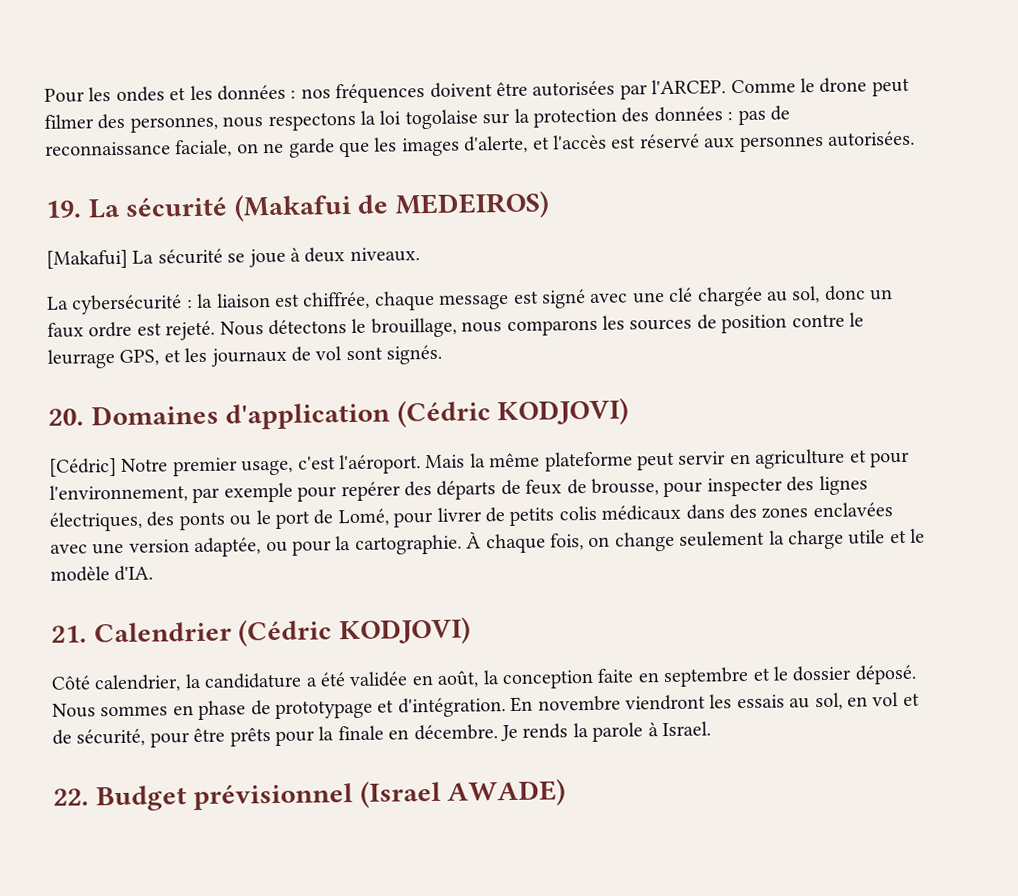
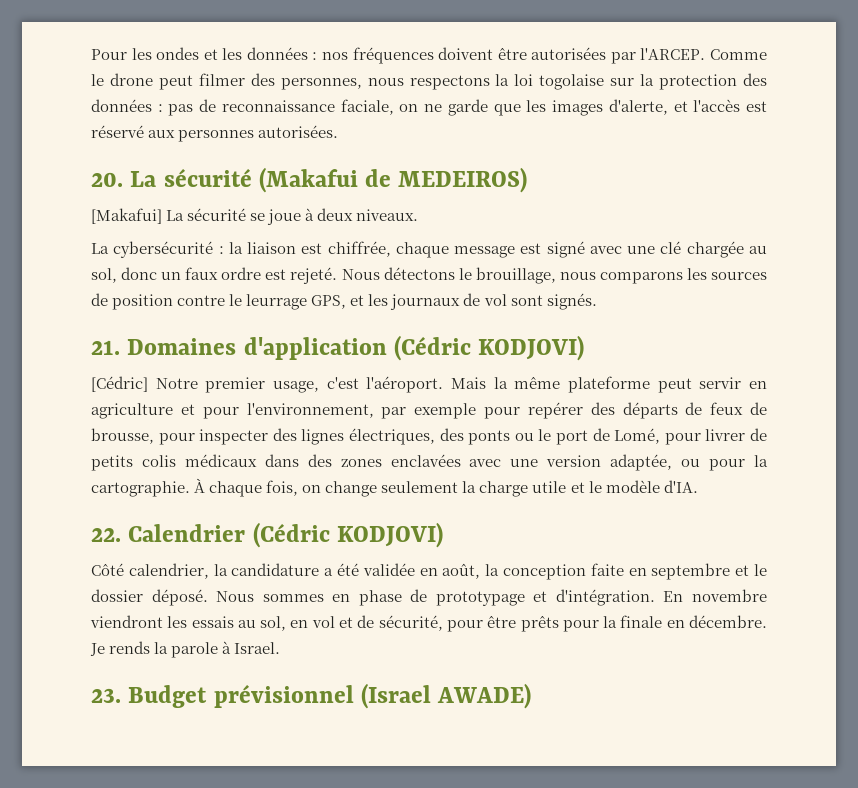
[45,200,82,218] 19. -> [91,172,123,187] 20.
[48,408,84,426] 20. -> [91,340,120,355] 21.
[51,625,87,643] 21. -> [91,528,121,542] 22.
[53,788,89,806] 22. -> [91,688,121,703] 23.

